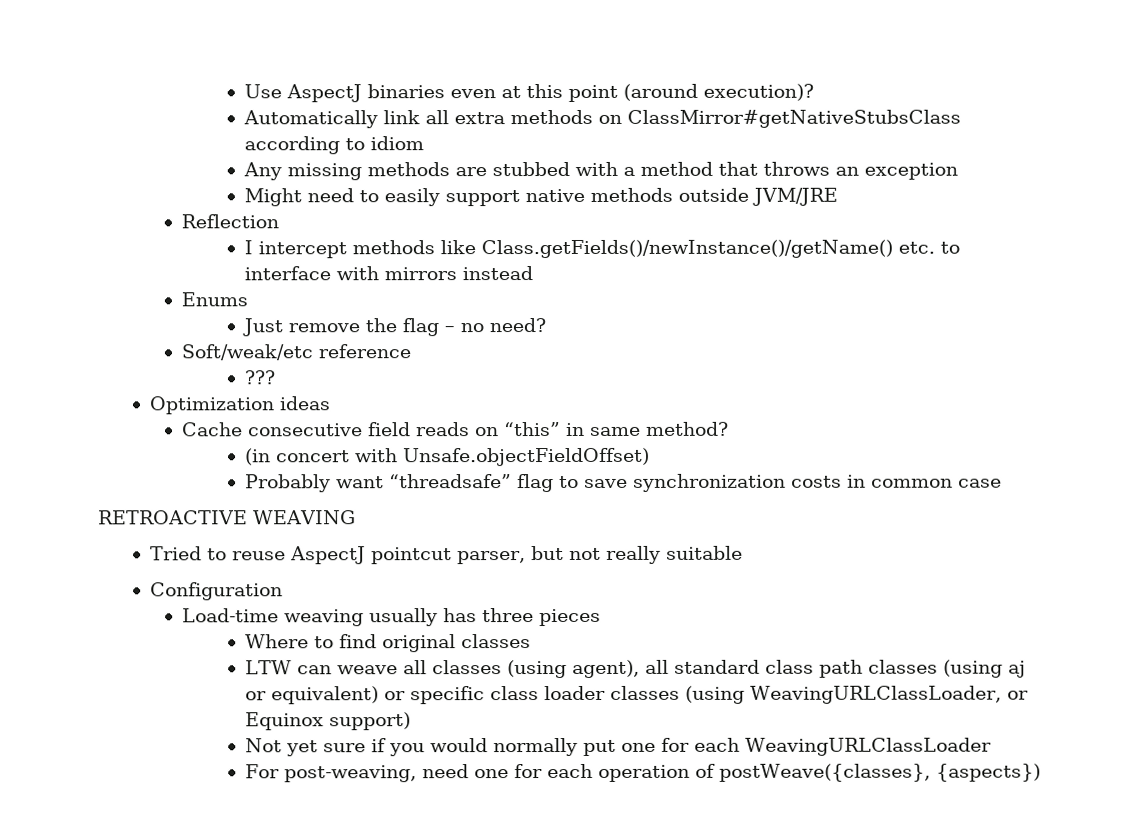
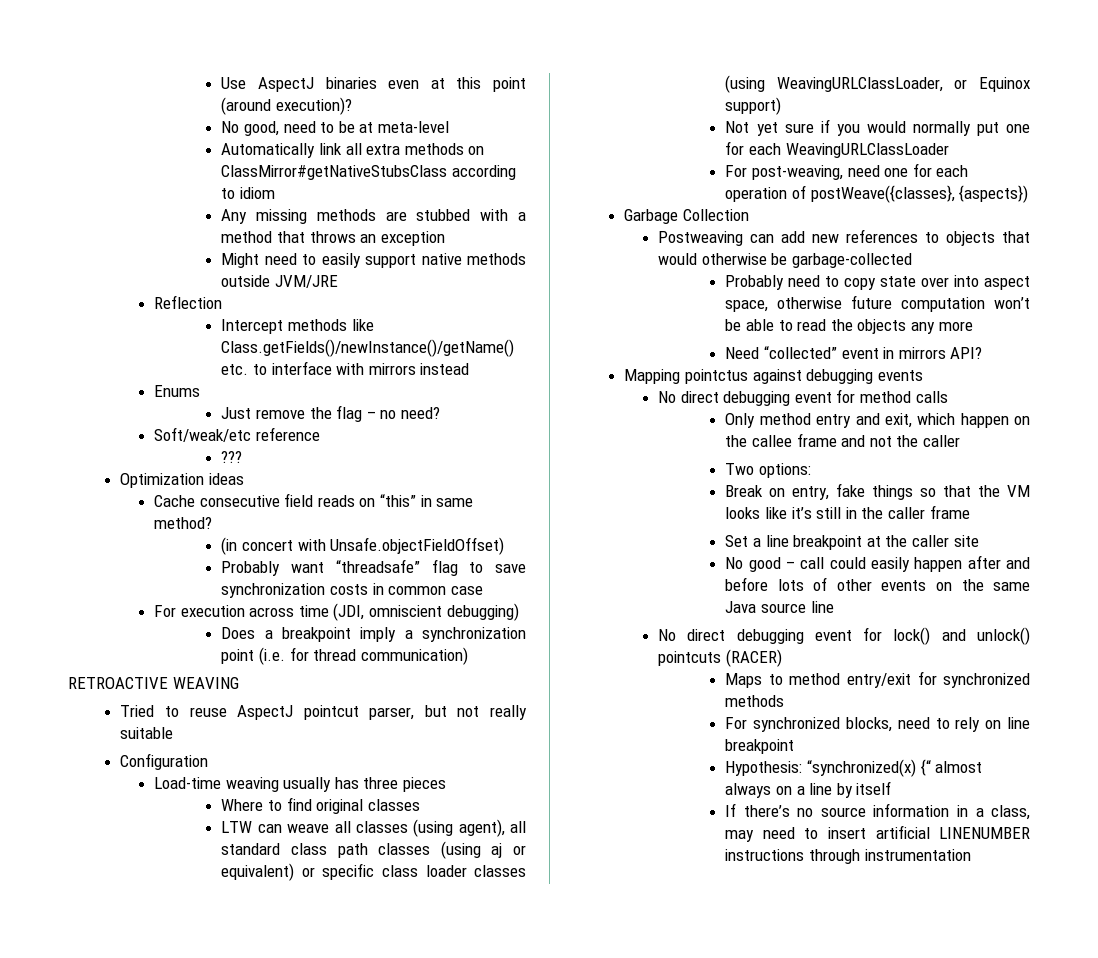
(814, 92) none -> [221,121,450,136] // No good, need to be at meta-level
[243,240,347,259] I intercept -> [221,319,284,334] Intercept
(1002, 483) none -> [154,603,519,621] [221,627,526,642] [221,647,468,665] // For execution across time (JDI, omniscient debugging) // Does a breakpoint imply a synchronization point (i.e. for thread communication)
(1041, 772) none -> [624,209,749,224] [658,229,1030,246] [658,253,912,268] [725,275,1030,290] [725,295,1030,312] [725,319,973,334] [725,346,983,359] [624,369,923,384] [658,389,948,406] [725,413,1030,428] [725,433,961,447] [725,463,812,478] [725,483,1030,500] [725,505,970,519] [725,535,979,550] [725,555,1030,572] [725,577,1030,591] [725,601,834,613] [658,627,1030,645] [658,649,782,667] [725,671,1030,688] [725,695,785,707] [725,717,1030,732] [725,739,795,754] [725,759,983,777] [725,781,892,798] [725,803,1030,820] [725,825,1030,842] [725,849,971,864] // Garbage Collection // Postweaving can add new references to objects that would otherwise be garbage-collected // Probably need to copy state over into aspect space, otherwise future computation won’t be able to read the objects any more // Need “collected” event in mirrors API? // Mapping pointctus against debugging events // No direct debugging event for method calls // Only method entry and exit, which happen on the callee frame and not the caller // Two options: // Break on entry, fake things so that the VM looks like it’s still in the caller frame // Set a line breakpoint at the caller site // No good – call could easily happen after and before lots of other events on the same Java source line // No direct debugging event for lock() and unlock() pointcuts (RACER) // Maps to method entry/exit for synchronized methods // For synchronized blocks, need to rely on line breakpoint // Hypothesis: “synchronized(x) {“ almost always on a line by itself // If there’s no source information in a class, may need to insert artificial LINENUMBER instructions through instrumentation

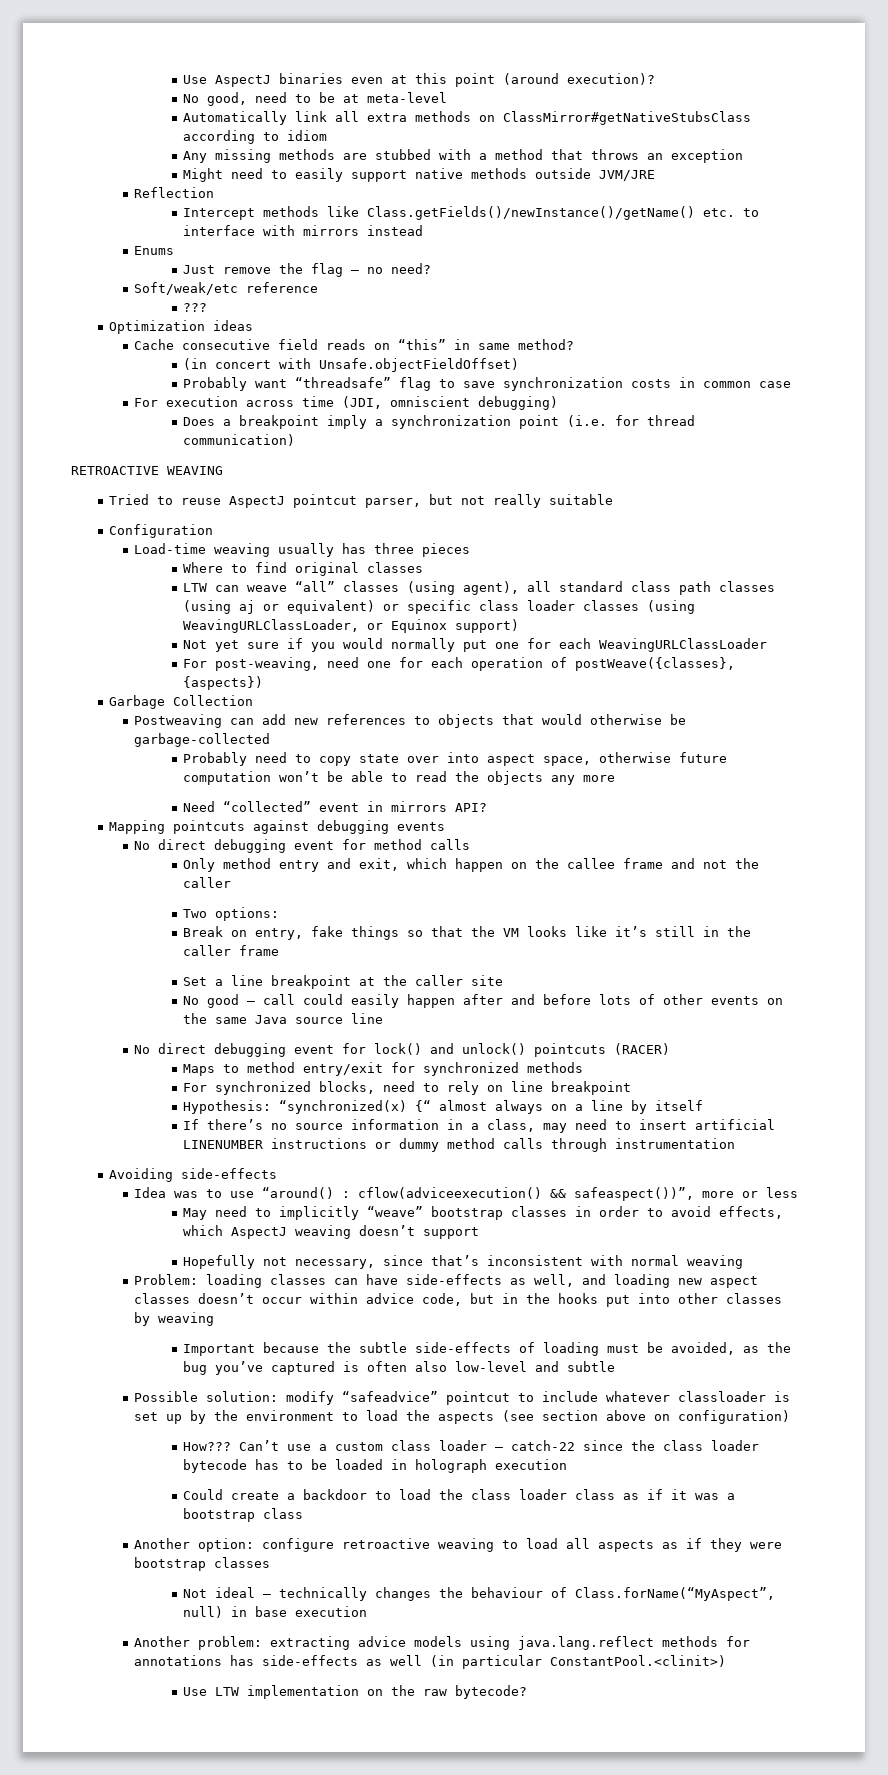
[334,821,351,833] all -> [295,581,336,592] “all”
[684,369,748,384] pointctus -> [173,820,246,834] pointcuts
[809,849,971,864] through instrumentation -> [375,1138,736,1152] [109,1168,278,1182] [134,1187,799,1201] [183,1206,784,1220] [183,1225,480,1239] [183,1255,744,1269] [134,1274,759,1288] [134,1293,783,1307] [134,1312,215,1326] [183,1342,792,1356] [183,1361,616,1375] [134,1391,791,1405] [134,1410,791,1424] [183,1440,760,1451] [183,1459,568,1473] [183,1489,736,1500] [183,1508,304,1522] [134,1538,783,1552] [134,1557,271,1571] [183,1587,776,1601] [183,1606,368,1618] [134,1636,751,1650] [134,1655,727,1669] [183,1685,528,1699] or dummy method calls through instrumentation // Avoiding side-effects // Idea was to use “around() : cflow(adviceexecution() && safeaspect())”, more or less // May need to implicitly “weave” bootstrap classes in order to avoid effects, which AspectJ weaving doesn’t support // Hopefully not necessary, since that’s inconsistent with normal weaving // Problem: loading classes can have side-effects as well, and loading new aspect classes doesn’t occur within advice code, but in the hooks put into other classes by weaving // Important because the subtle side-effects of loading must be avoided, as the bug you’ve captured is often also low-level and subtle // Possible solution: modify “safeadvice” pointcut to include whatever classloader is set up by the environment to load the aspects (see section above on configuration) // How??? Can’t use a custom class loader – catch-22 since the class loader bytecode has to be loaded in holograph execution // Could create a backdoor to load the class loader class as if it was a bootstrap class // Another option: configure retroactive weaving to load all aspects as if they were bootstrap classes // Not ideal – technically changes the behaviour of Class.forName(“MyAspect”, null) in base execution // Another problem: extracting advice models using java.lang.reflect methods for annotations has side-effects as well (in particular ConstantPool.<clinit>) // Use LTW implementation on the raw bytecode?

